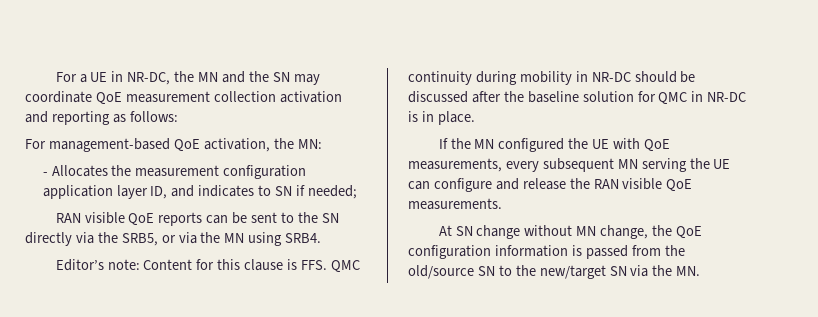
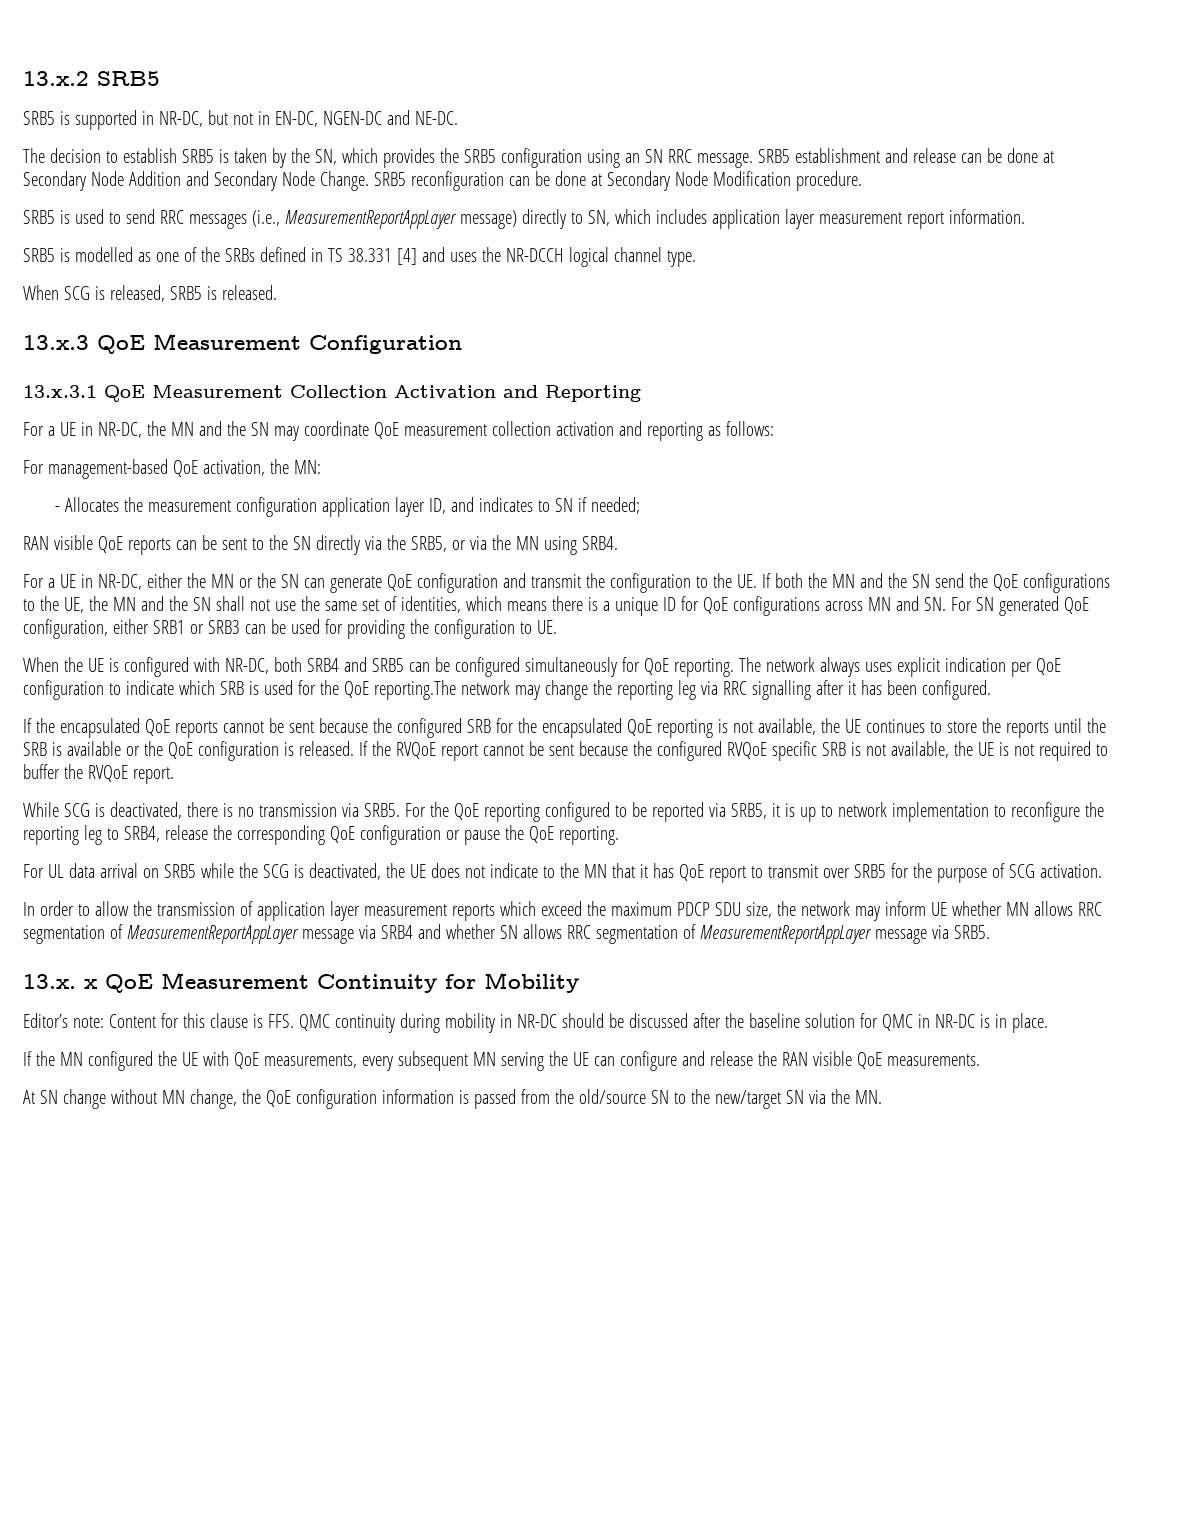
(55, 77) none -> [23,71,160,86] [23,110,458,130] [23,148,1054,168] [23,171,862,191] [23,209,1025,229] [23,247,696,267] [23,285,277,302] [23,333,462,354] [23,385,641,402] 13.x.2 SRB5 // SRB5 is supported in NR-DC, but not in EN-DC, NGEN-DC and NE-DC. // The decision to establish SRB5 is taken by the SN, which provides the SRB5 configuration using an SN RRC message. SRB5 establishment and release can be done at Secondary Node Addition and Secondary Node Change. SRB5 reconfiguration can be done at Secondary Node Modification procedure. // SRB5 is used to send RRC messages (i.e., MeasurementReportAppLayer message) directly to SN, which includes application layer measurement report information. // SRB5 is modelled as one of the SRBs defined in TS 38.331 [4] and uses the NR-DCCH logical channel type. // When SCG is released, SRB5 is released. // 13.x.3 QoE Measurement Configuration // 13.x.3.1 QoE Measurement Collection Activation and Reporting //
(322, 238) none -> [23,573,1110,593] [23,596,1089,616] [23,619,557,639] [23,657,1061,677] [23,680,991,700] [23,718,1106,738] [23,741,1108,761] [23,764,174,784] [23,802,1104,822] [23,825,619,845] [23,863,1102,883] [23,901,1102,921] [23,924,990,944] [23,972,579,993] // For a UE in NR-DC, either the MN or the SN can generate QoE configuration and transmit the configuration to the UE. If both the MN and the SN send the QoE configurations to the UE, the MN and the SN shall not use the same set of identities, which means there is a unique ID for QoE configurations across MN and SN. For SN generated QoE configuration, either SRB1 or SRB3 can be used for providing the configuration to UE. // When the UE is configured with NR-DC, both SRB4 and SRB5 can be configured simultaneously for QoE reporting. The network always uses explicit indication per QoE configuration to indicate which SRB is used for the QoE reporting.The network may change the reporting leg via RRC signalling after it has been configured. // If the encapsulated QoE reports cannot be sent because the configured SRB for the encapsulated QoE reporting is not available, the UE continues to store the reports until the SRB is available or the QoE configuration is released. If the RVQoE report cannot be sent because the configured RVQoE specific SRB is not available, the UE is not required to buffer the RVQoE report. // While SCG is deactivated, there is no transmission via SRB5. For the QoE reporting configured to be reported via SRB5, it is up to network implementation to reconfigure the reporting leg to SRB4, release the corresponding QoE configuration or pause the QoE reporting. // For UL data arrival on SRB5 while the SCG is deactivated, the UE does not indicate to the MN that it has QoE report to transmit over SRB5 for the purpose of SCG activation. // In order to allow the transmission of application layer measurement reports which exceed the maximum PDCP SDU size, the network may inform UE whether MN allows RRC segmentation of MeasurementReportAppLayer message via SRB4 and whether SN allows RRC segmentation of MeasurementReportAppLayer message via SRB5. // 13.x. x QoE Measurement Continuity for Mobility

